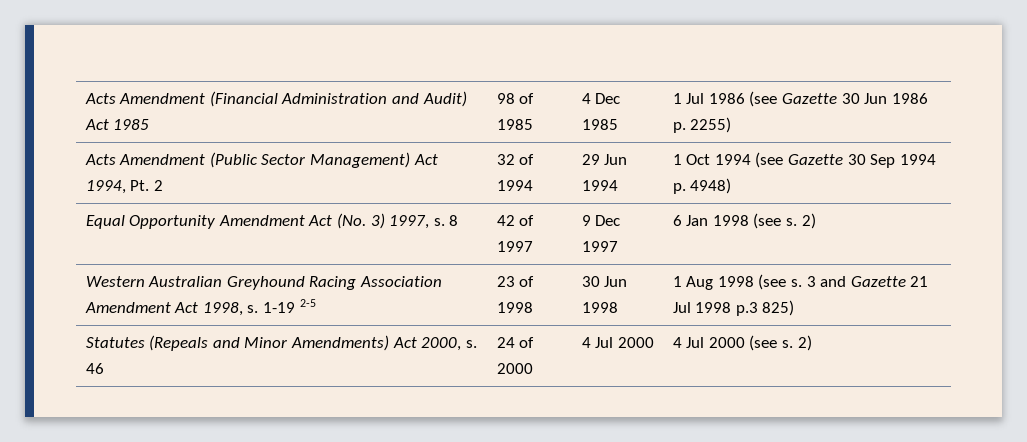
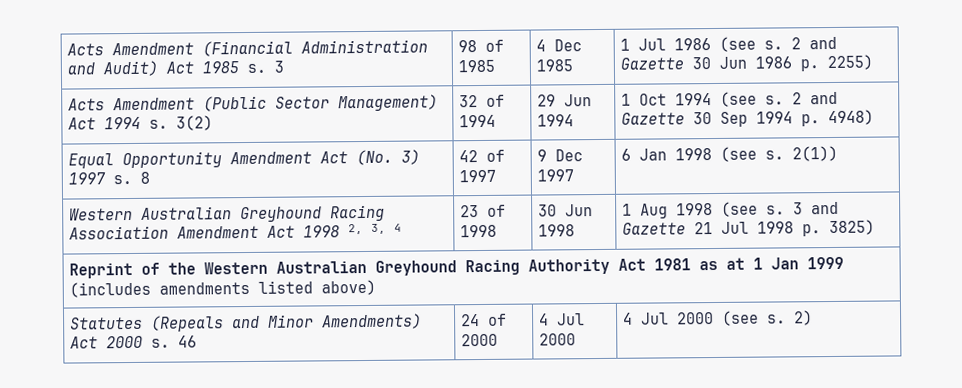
(150, 124) none -> [246,60,284,73] s. 3
(778, 99) none -> [763,36,837,50] s. 2 and
[85,180,163,194] 1994, Pt. 2 -> [103,115,213,131] 1994 s. 3(2)
(784, 160) none -> [764,91,838,105] s. 2 and
[389,215,430,229] 1997, -> [67,172,106,185] 1997
[801,213,816,229] 2) -> [791,145,838,162] 2(1))
[202,299,316,316] 1998, s. 1-19 2-5 -> [302,223,402,238] 1998 2, 3, 4
[735,300,795,316] p.3 825) -> [801,219,875,237] [68,256,844,279] [68,279,376,298] p. 3825) // Reprint of the Western Australian Greyhound Racing Authority Act 1981 as at 1 Jan 1999 (includes amendments listed above)
[421,337,462,351] 2000, -> [105,335,143,349] 2000

